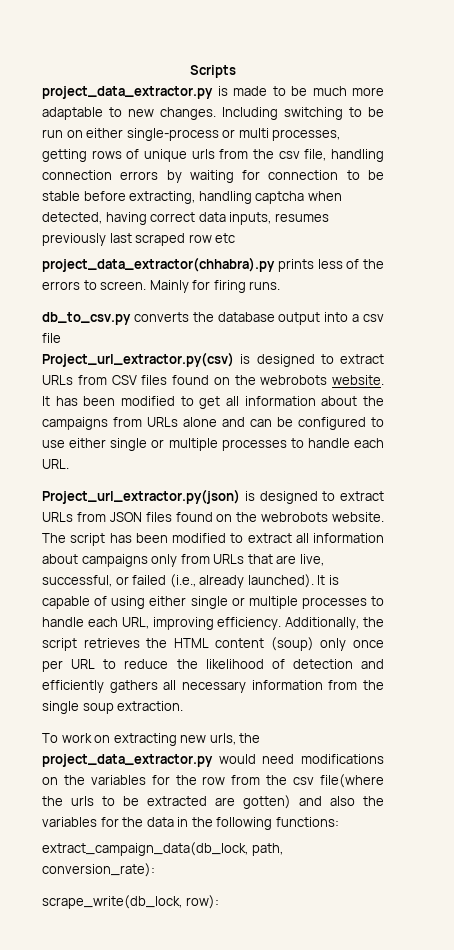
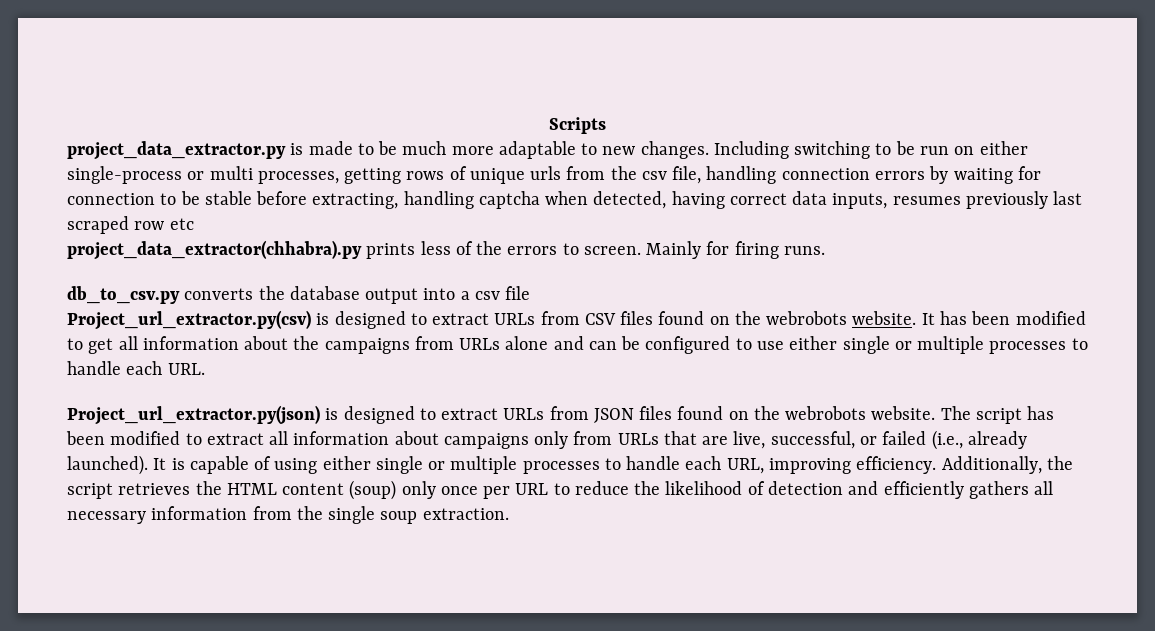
[42,733,261,746] [42,754,385,767] [42,774,384,788] [42,795,384,809] [42,817,339,830] [42,842,283,856] [42,863,155,877] [42,895,219,909] // To work on extracting new urls, the project_data_extractor.py would need modifications on the variables for the row from the csv file(where the urls to be extracted are gotten) and also the variables for the data in the following functions: // extract_campaign_data(db_lock, path, conversion_rate): // scrape_write(db_lock, row): -> (509, 514) none

